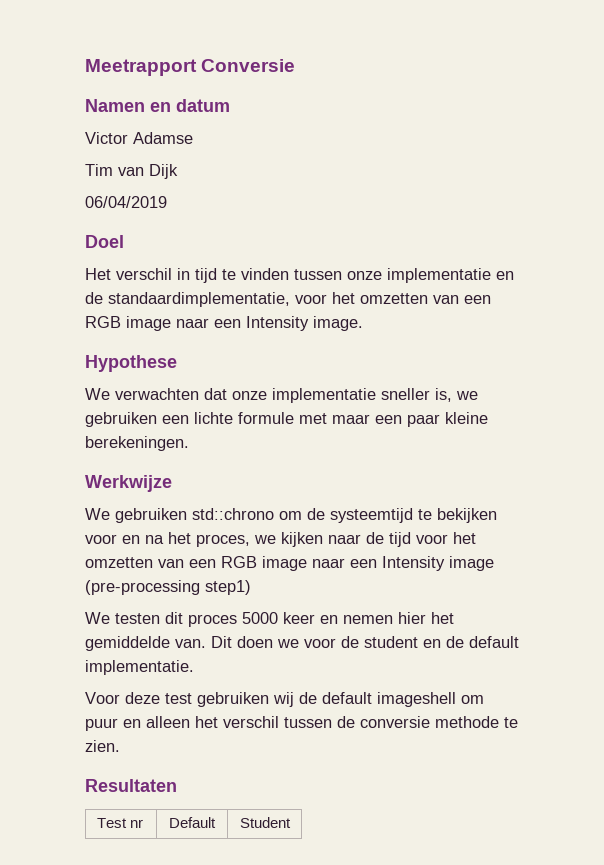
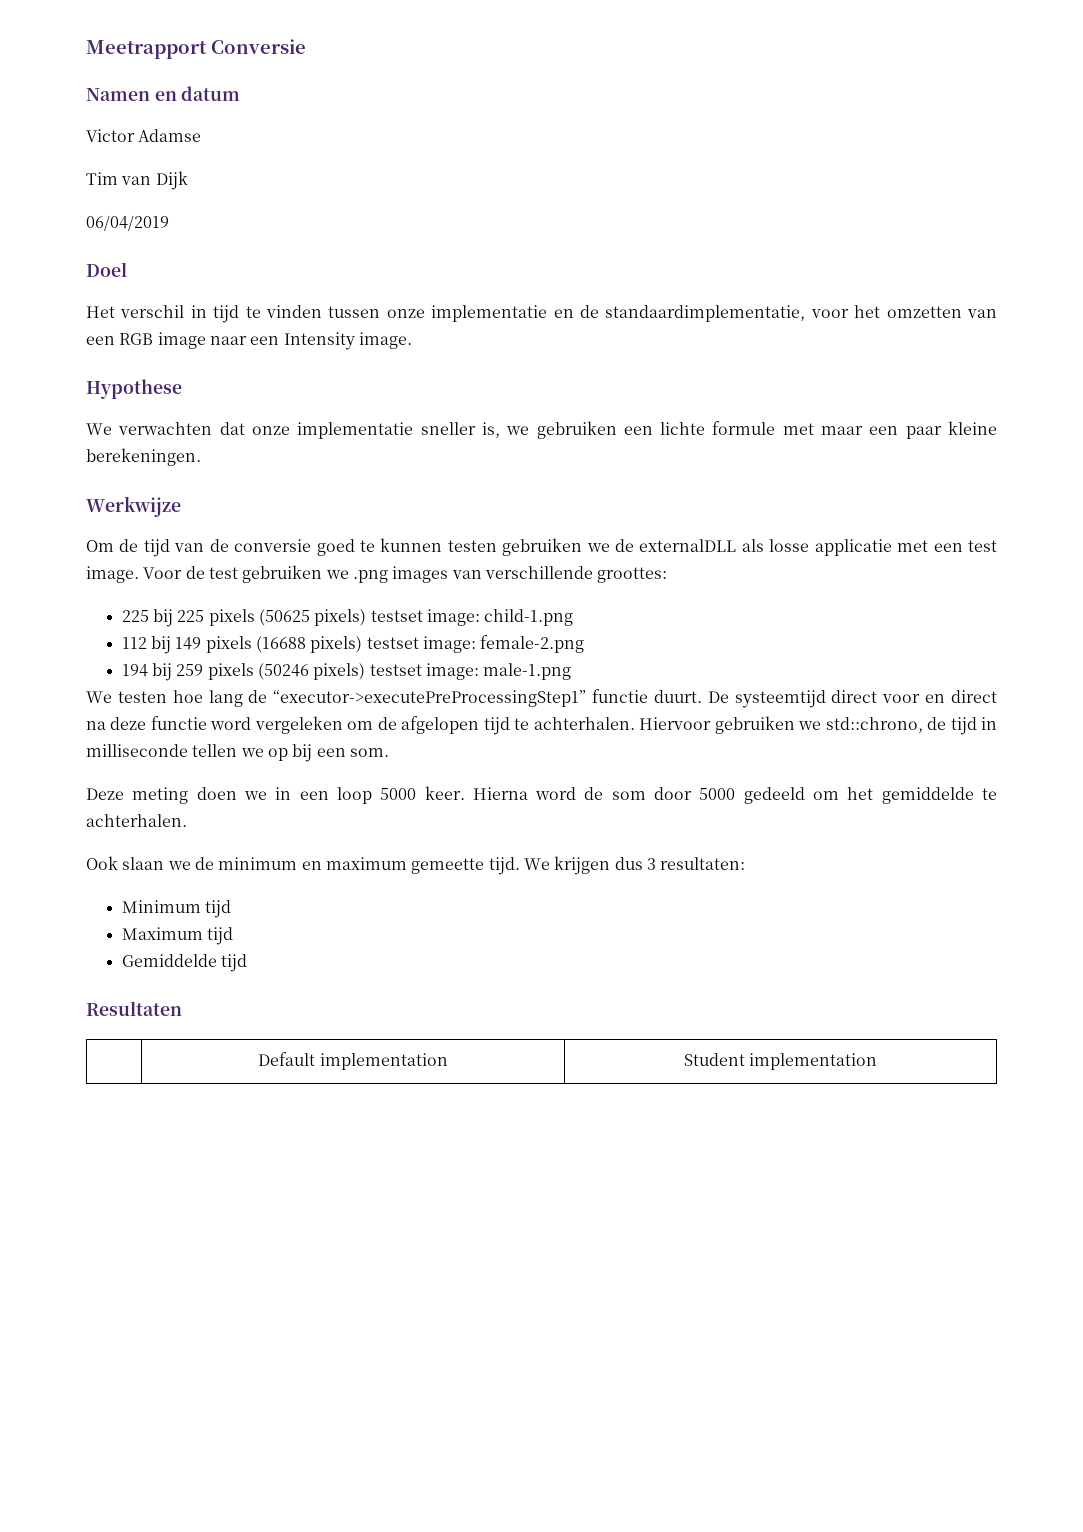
[85,508,497,523] [85,532,476,547] [85,556,494,571] [85,580,251,595] [85,612,454,627] [85,636,519,651] [85,660,194,675] [85,692,484,707] [85,716,518,731] [85,740,120,752] We gebruiken std::chrono om de systeemtijd te bekijken voor en na het proces, we kijken naar de tijd voor het omzetten van een RGB image naar een Intensity image (pre-processing step1) // We testen dit proces 5000 keer en nemen hier het gemiddelde van. Dit doen we voor de student en de default implementatie. // Voor deze test gebruiken wij de default imageshell om puur en alleen het verschil tussen de conversie methode te zien. -> [86,538,998,557] [86,565,668,583] [121,609,574,627] [121,635,585,654] [121,663,572,681] [86,689,997,708] [86,716,998,735] [86,744,389,762] [86,786,997,804] [86,814,187,827] [86,856,746,875] [121,900,232,918] [121,927,234,945] [121,954,248,972] Om de tijd van de conversie goed te kunnen testen gebruiken we de externalDLL als losse applicatie met een test image. Voor de test gebruiken we .png images van verschillende groottes: // 225 bij 225 pixels (50625 pixels) testset image: child-1.png // 112 bij 149 pixels (16688 pixels) testset image: female-2.png // 194 bij 259 pixels (50246 pixels) testset image: male-1.png // We testen hoe lang de “executor->executePreProcessingStep1” functie duurt. De systeemtijd direct voor en direct na deze functie word vergeleken om de afgelopen tijd te achterhalen. Hiervoor gebruiken we std::chrono, de tijd in milliseconde tellen we op bij een som. // Deze meting doen we in een loop 5000 keer. Hierna word de som door 5000 gedeeld om het gemiddelde te achterhalen. // Ook slaan we de minimum en maximum gemeette tijd. We krijgen dus 3 resultaten: // Minimum tijd // Maximum tijd // Gemiddelde tijd
[96,818,143,828] Test nr -> (182, 1008) none
(216, 822) none -> [319,1053,448,1070] implementation
(291, 822) none -> [749,1053,878,1070] implementation

